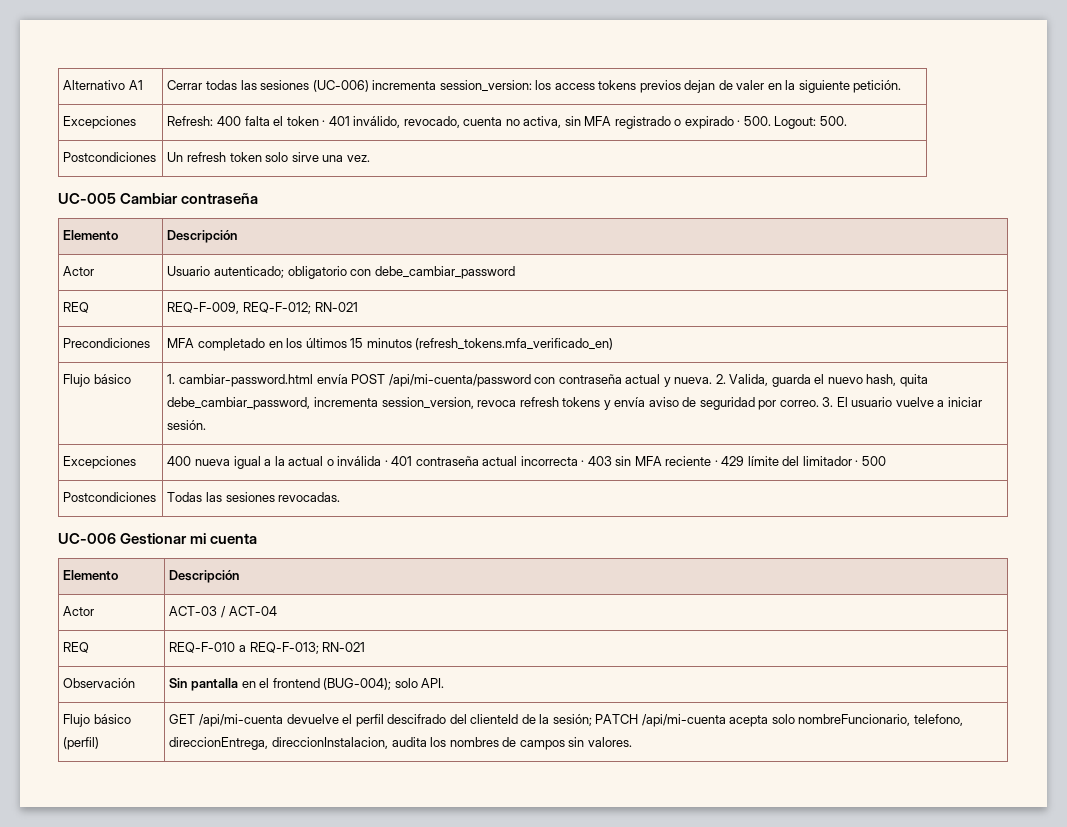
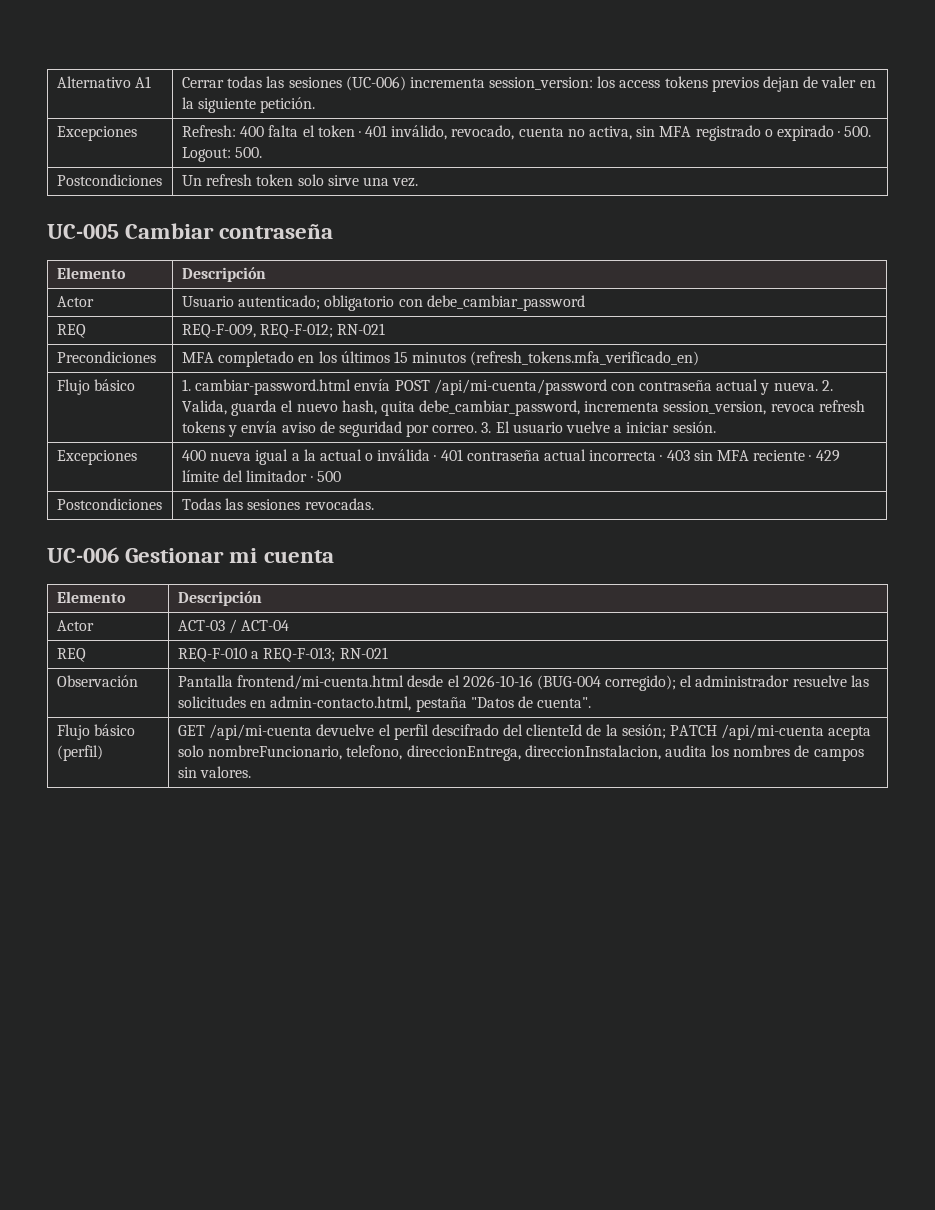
[169,678,445,691] Sin pantalla en el frontend (BUG-004); solo API. -> [177,675,869,691] [177,696,592,712] Pantalla frontend/mi-cuenta.html desde el 2026-10-16 (BUG-004 corregido); el administrador resuelve las solicitudes en admin-contacto.html, pestaña "Datos de cuenta".

